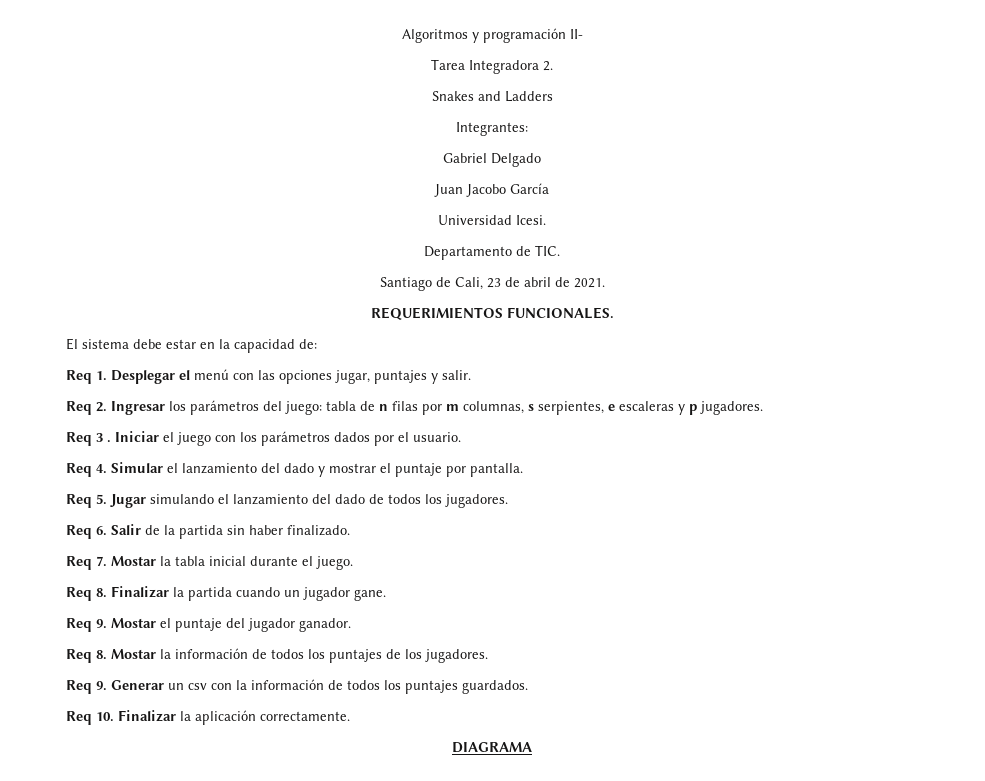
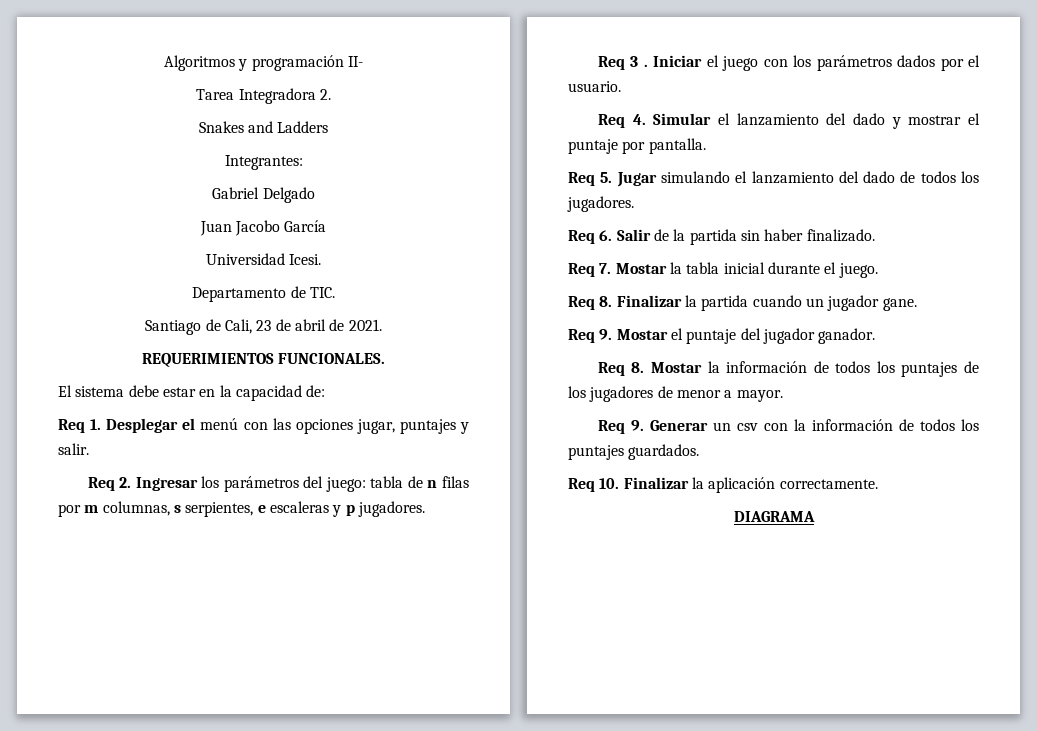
[425,649,488,663] jugadores. -> [589,386,783,402] jugadores de menor a mayor.

